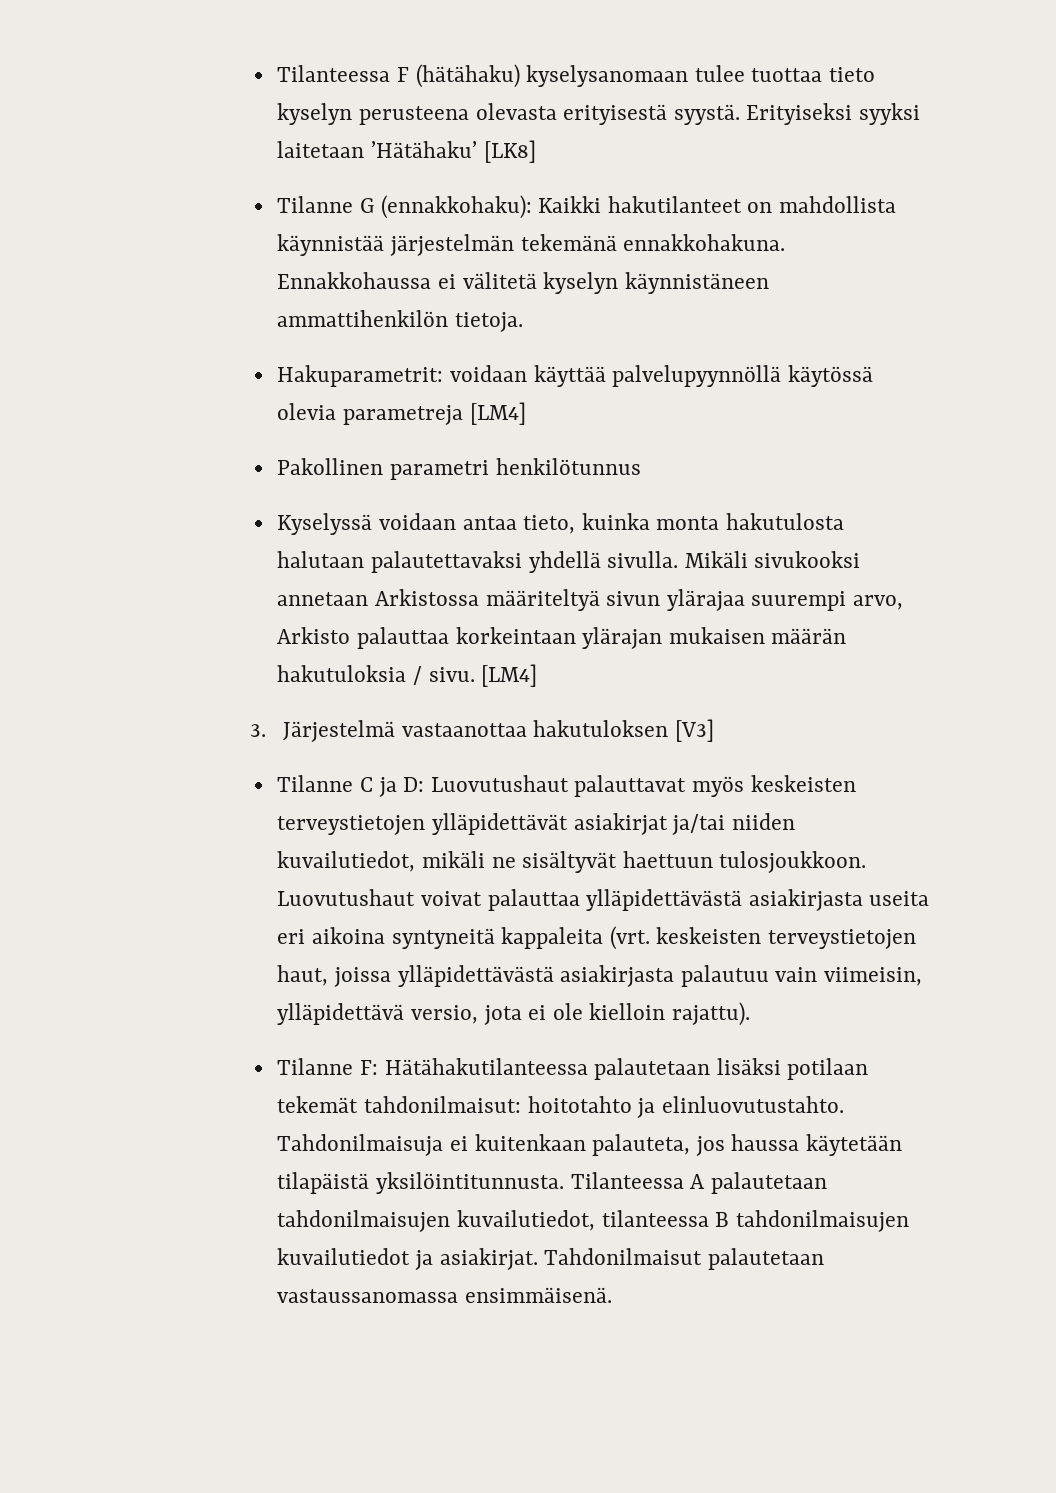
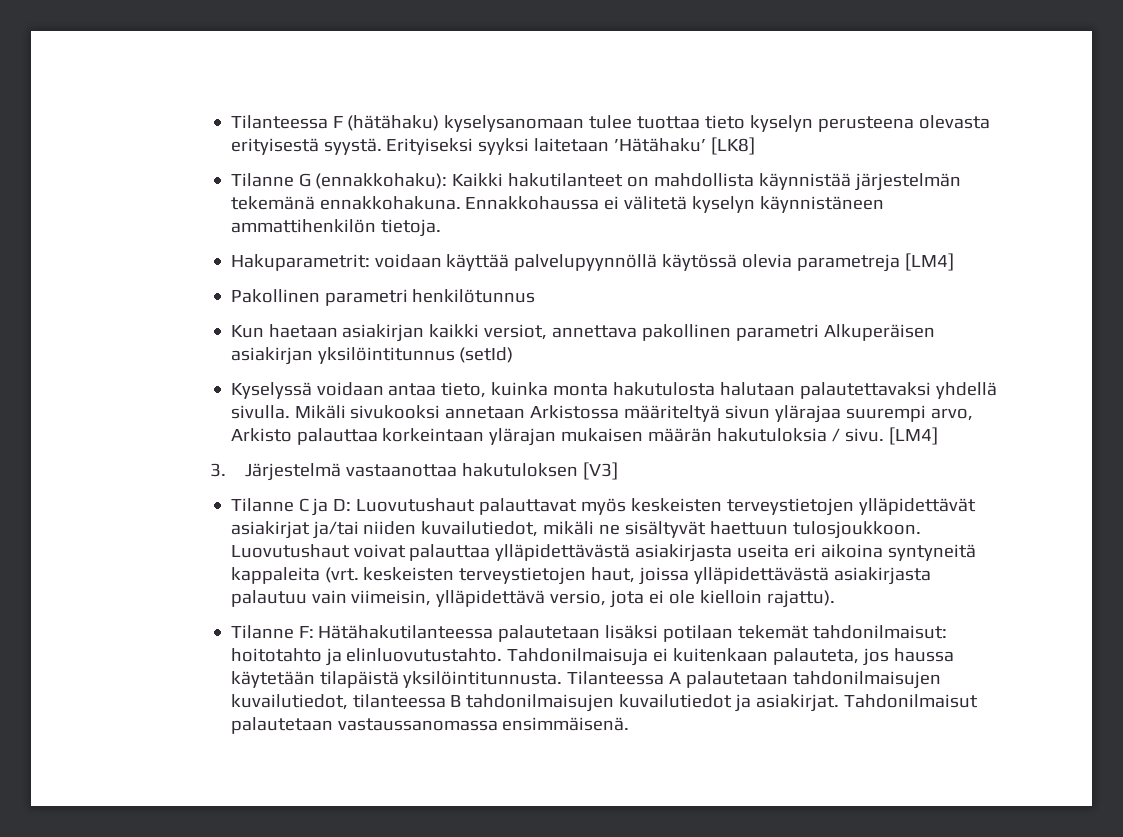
(641, 466) none -> [230,324,936,342] [230,347,514,365] // Kun haetaan asiakirjan kaikki versiot, annettava pakollinen parametri Alkuperäisen asiakirjan yksilöintitunnus (setId)

